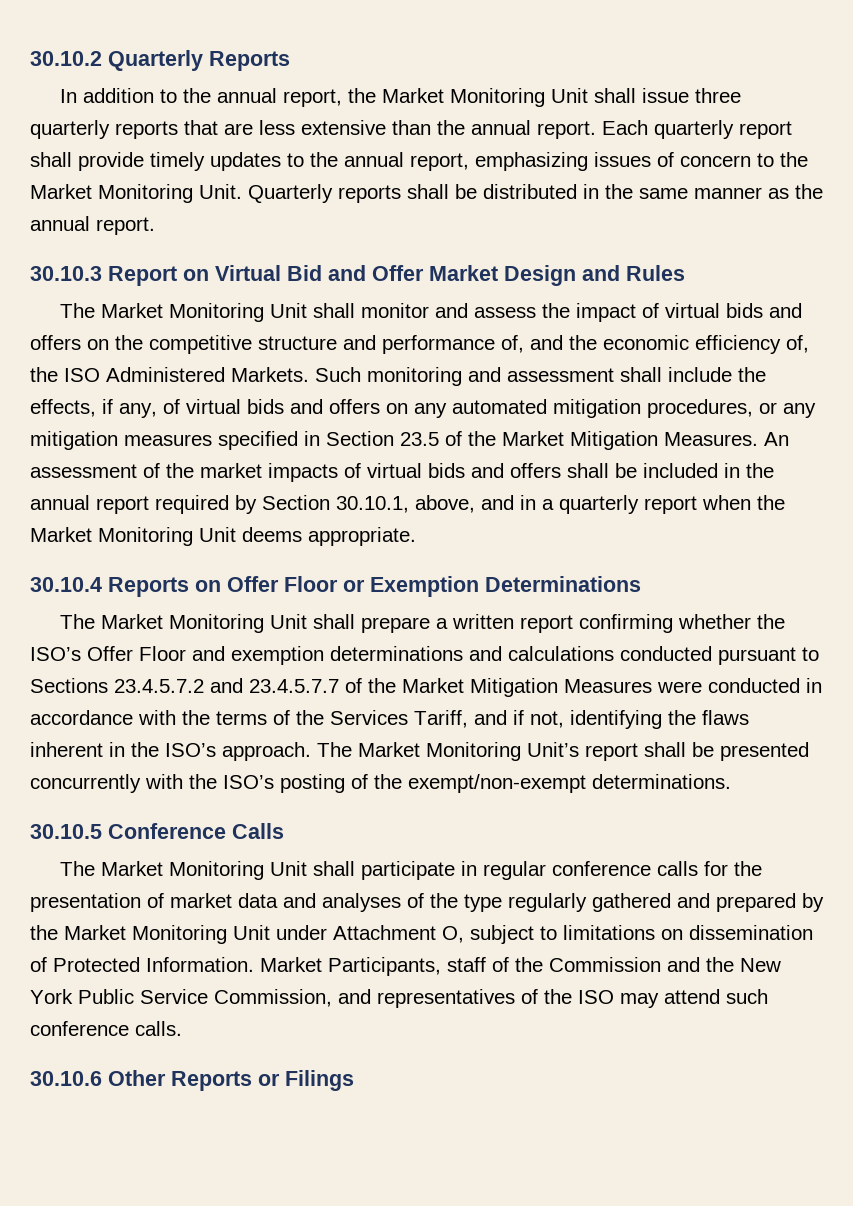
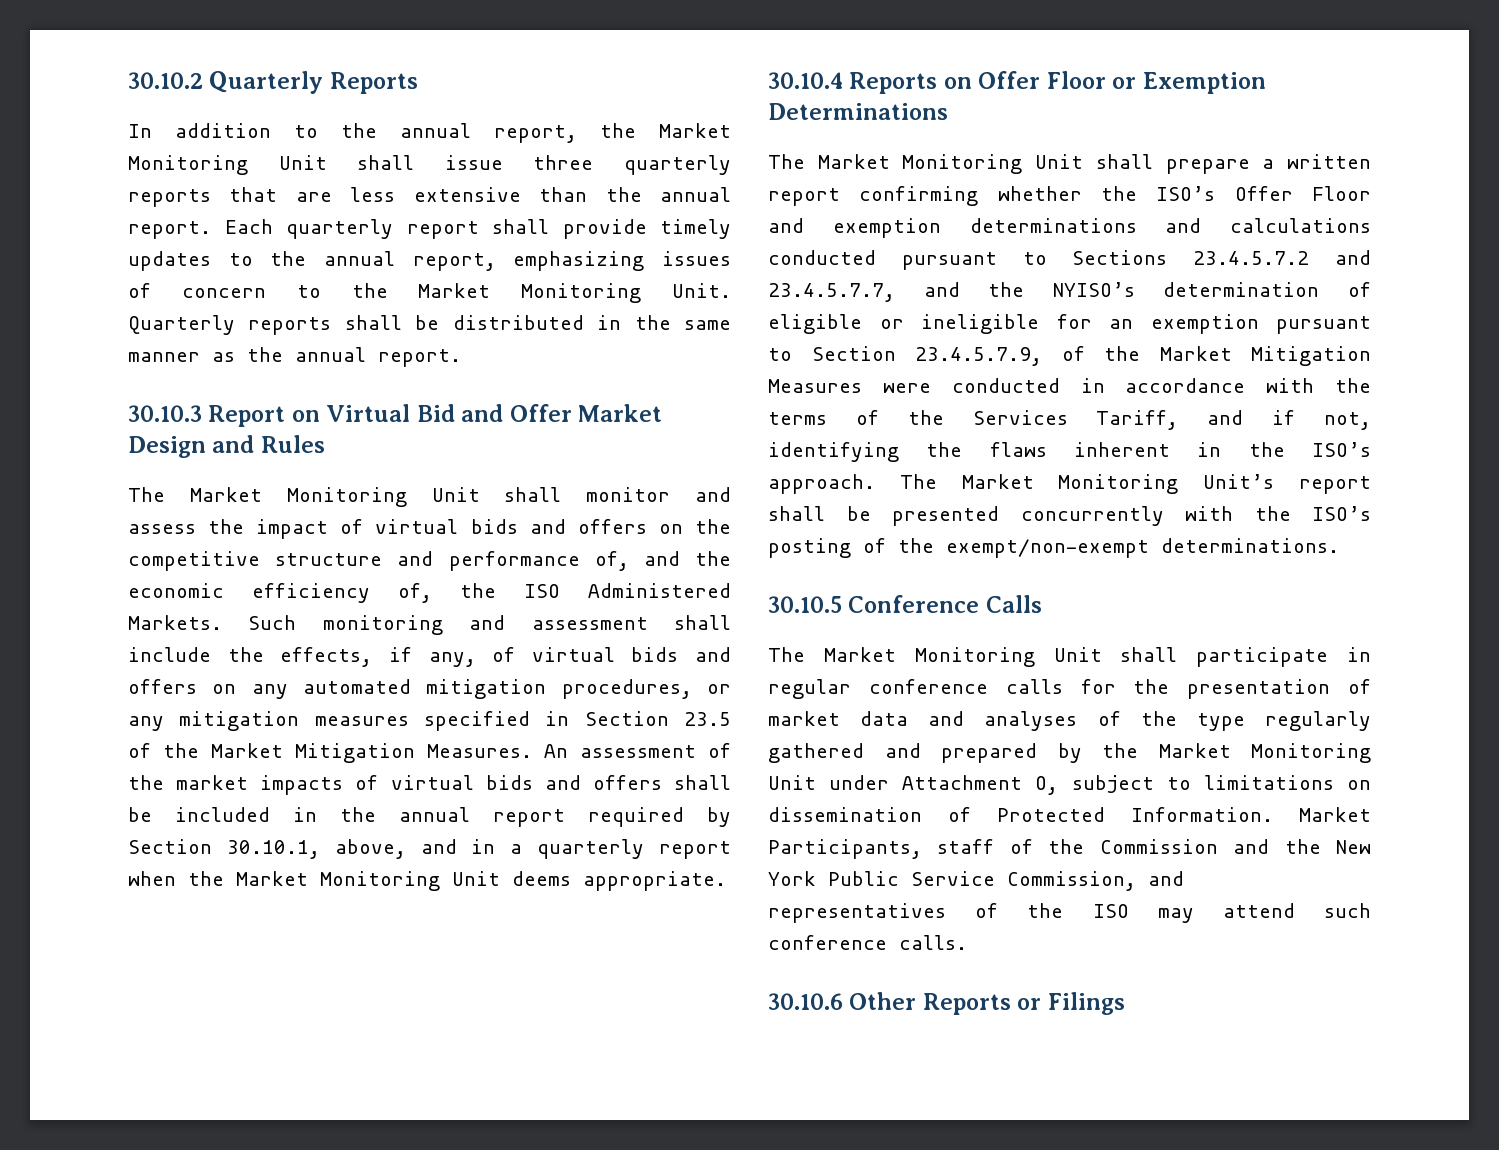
[249,679,339,693] 23.4.5.7.7 -> [768,282,1371,302] [768,314,1371,334] [768,346,1042,366] 23.4.5.7.7, and the NYISO’s determination of eligible or ineligible for an exemption pursuant to Section 23.4.5.7.9,

